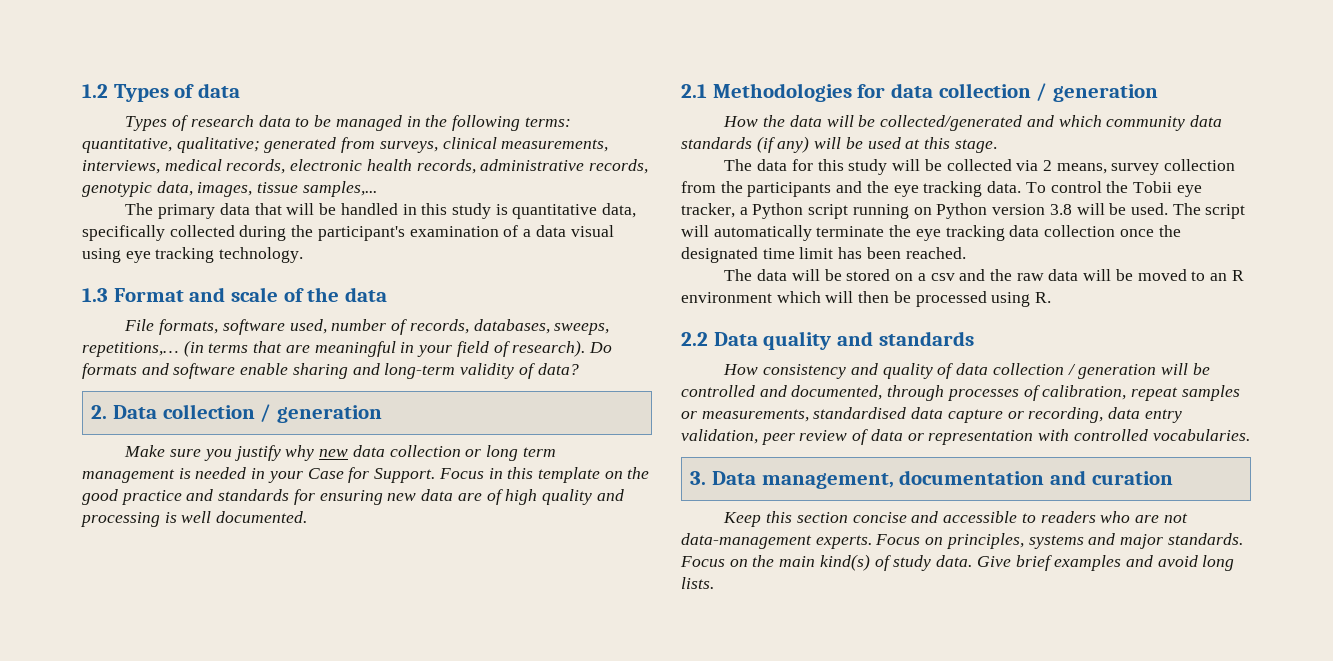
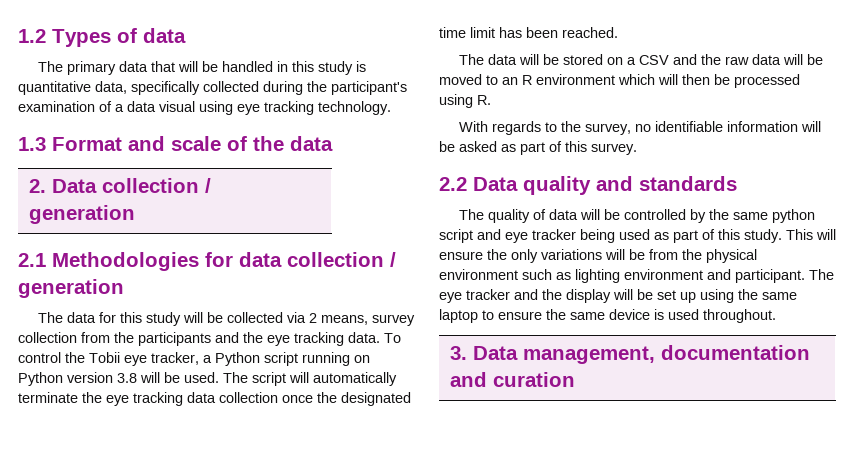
[125,115,571,131] [82,137,609,153] [82,159,649,174] [82,181,377,197] // Types of research data to be managed in the following terms: quantitative, qualitative; generated from surveys, clinical measurements, interviews, medical records, electronic health records, administrative records, genotypic data, images, tissue samples,... -> (186, 35) none
[124,319,610,335] [82,340,612,357] [82,363,579,379] // File formats, software used, number of records, databases, sweeps, repetitions,… (in terms that are meaningful in your field of research). Do formats and software enable sharing and long-term validity of data? -> (333, 143) none
[124,445,556,461] [82,467,650,483] [82,489,624,505] [80,511,308,527] // Make sure you justify why new data collection or long term management is needed in your Case for Support. Focus in this template on the good practice and standards for ensuring new data are of high quality and processing is well documented. -> (136, 214) none
[723,115,1222,131] [681,136,997,153] // How the data will be collected/generated and which community data standards (if any) will be used at this stage. -> (124, 288) none
[930,273,955,281] csv -> [639,55,670,65] CSV
(1052, 297) none -> [459,121,822,135] [439,141,637,155] // With regards to the survey, no identifiable information will be asked as part of this survey.
[723,363,1210,379] [681,385,1240,401] [681,407,1182,423] [681,429,1250,445] How consistency and quality of data collection / generation will be controlled and documented, through processes of calibration, repeat samples or measurements, standardised data capture or recording, data entry validation, peer review of data or representation with controlled vocabularies. -> [459,209,816,223] [439,229,836,243] [439,249,757,263] [439,269,834,283] [439,289,797,303] [439,309,776,323] The quality of data will be controlled by the same python script and eye tracker being used as part of this study. This will ensure the only variations will be from the physical environment such as lighting environment and participant. The eye tracker and the display will be set up using the same laptop to ensure the same device is used throughout.
[723,511,1188,527] [681,533,1243,549] [680,554,1235,571] [681,577,714,589] // Keep this section concise and accessible to readers who are not data-management experts. Focus on principles, systems and major standards. Focus on the main kind(s) of study data. Give brief examples and avoid long lists. -> (576, 379) none

